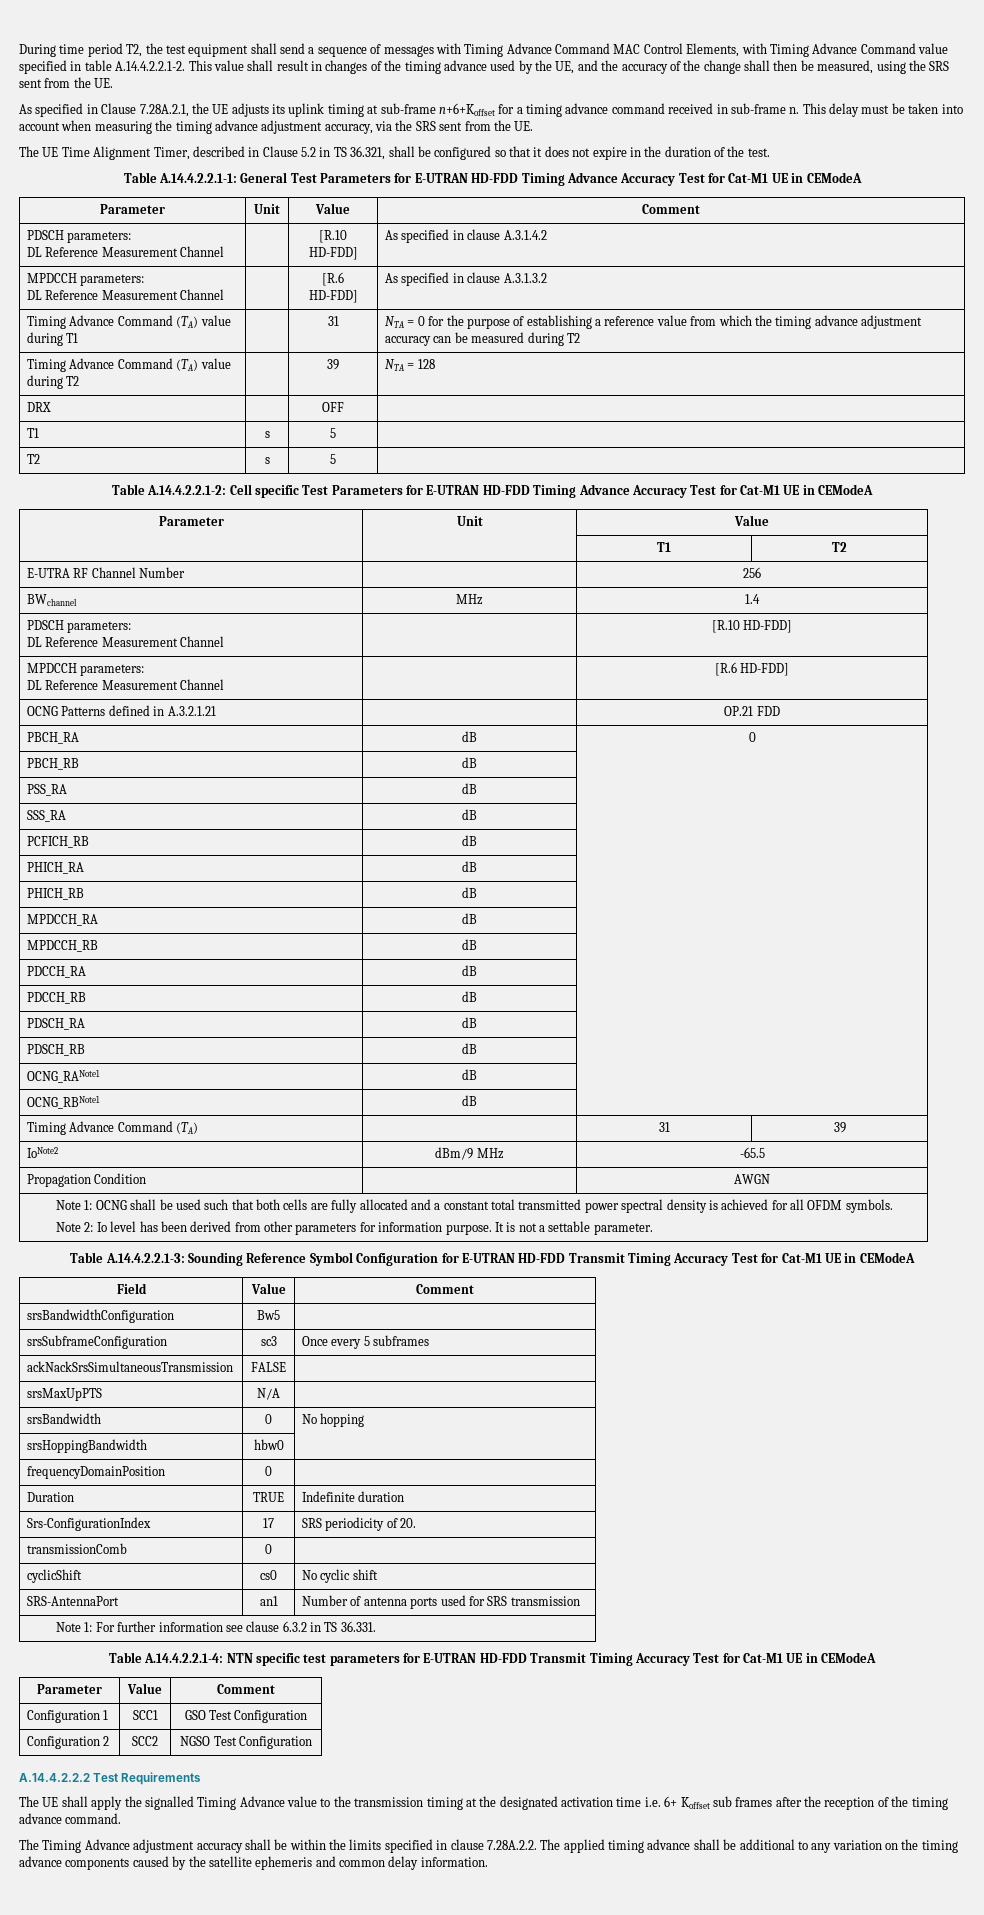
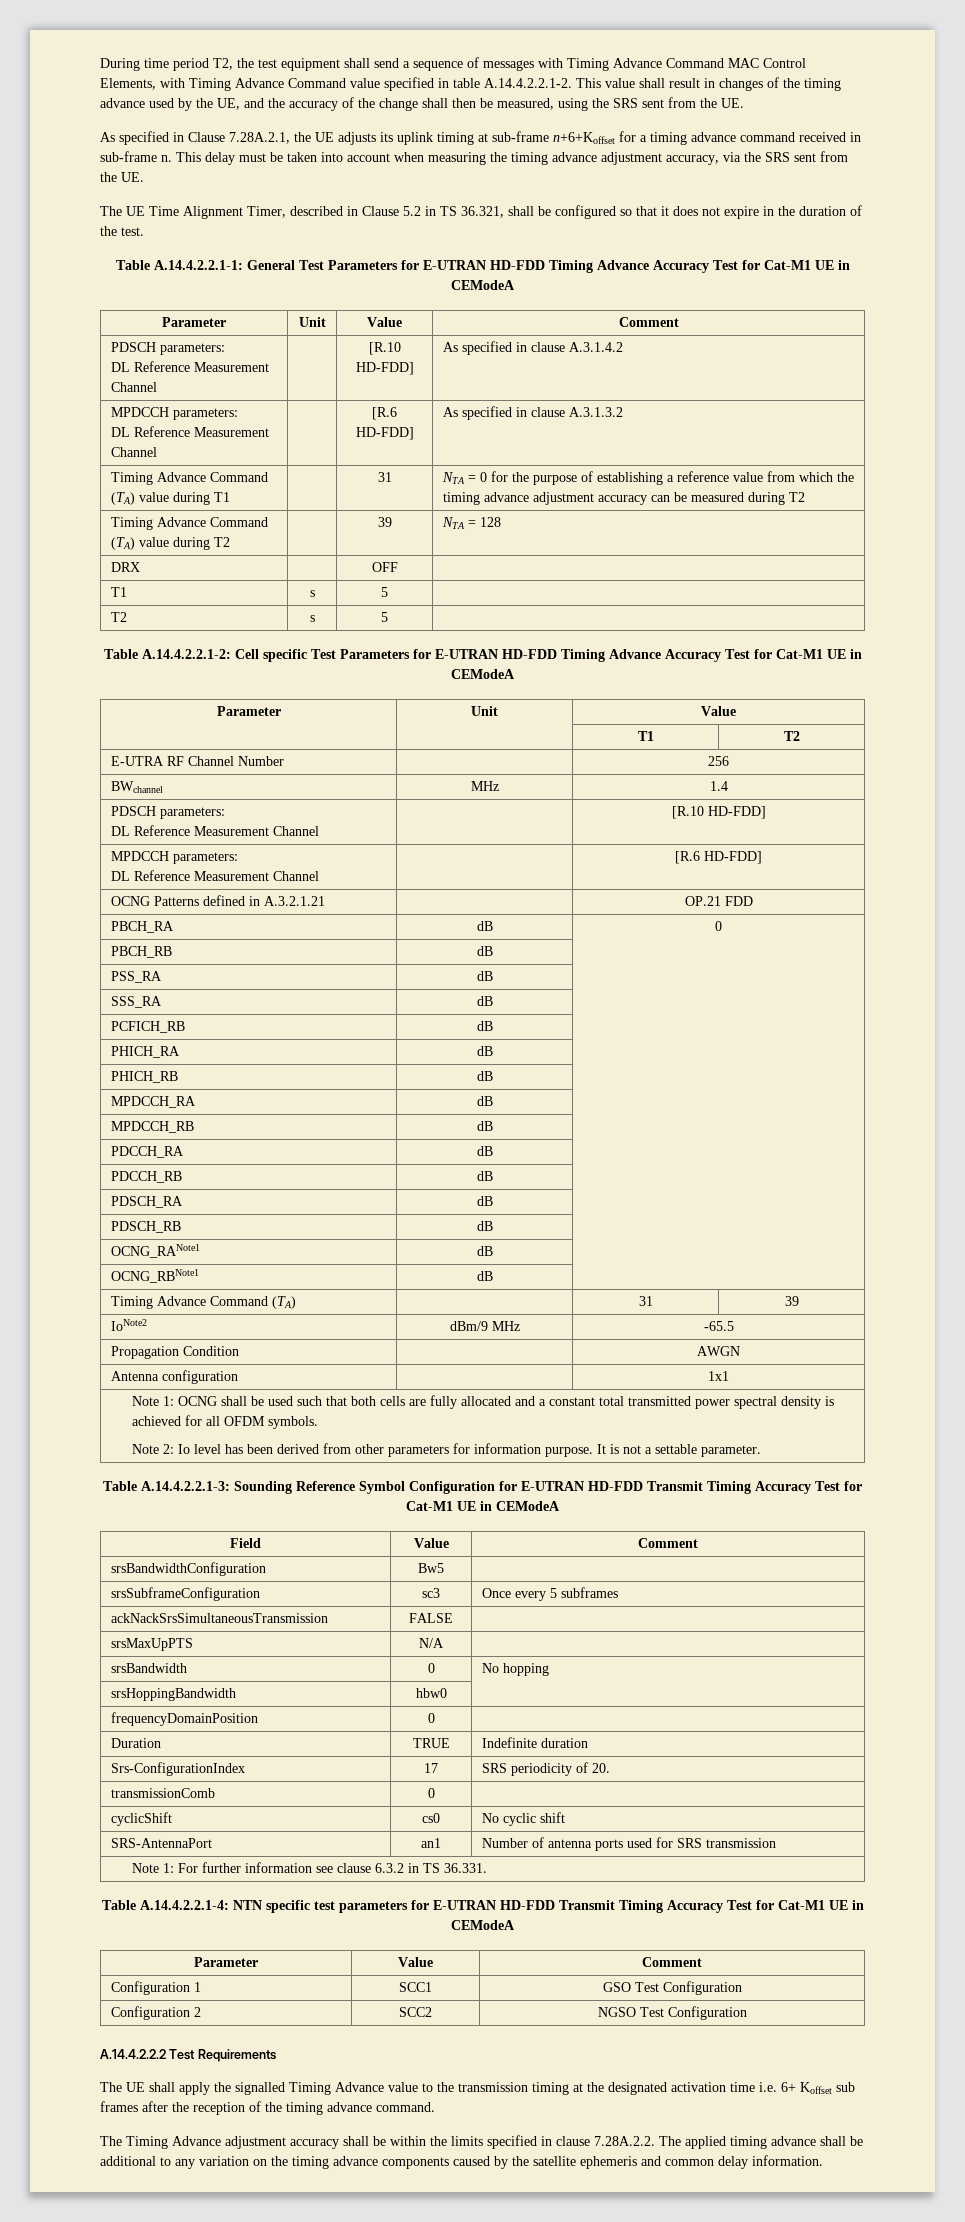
(770, 1179) none -> [110,1370,238,1384] [708,1371,729,1381] // Antenna configuration | | 1x1

